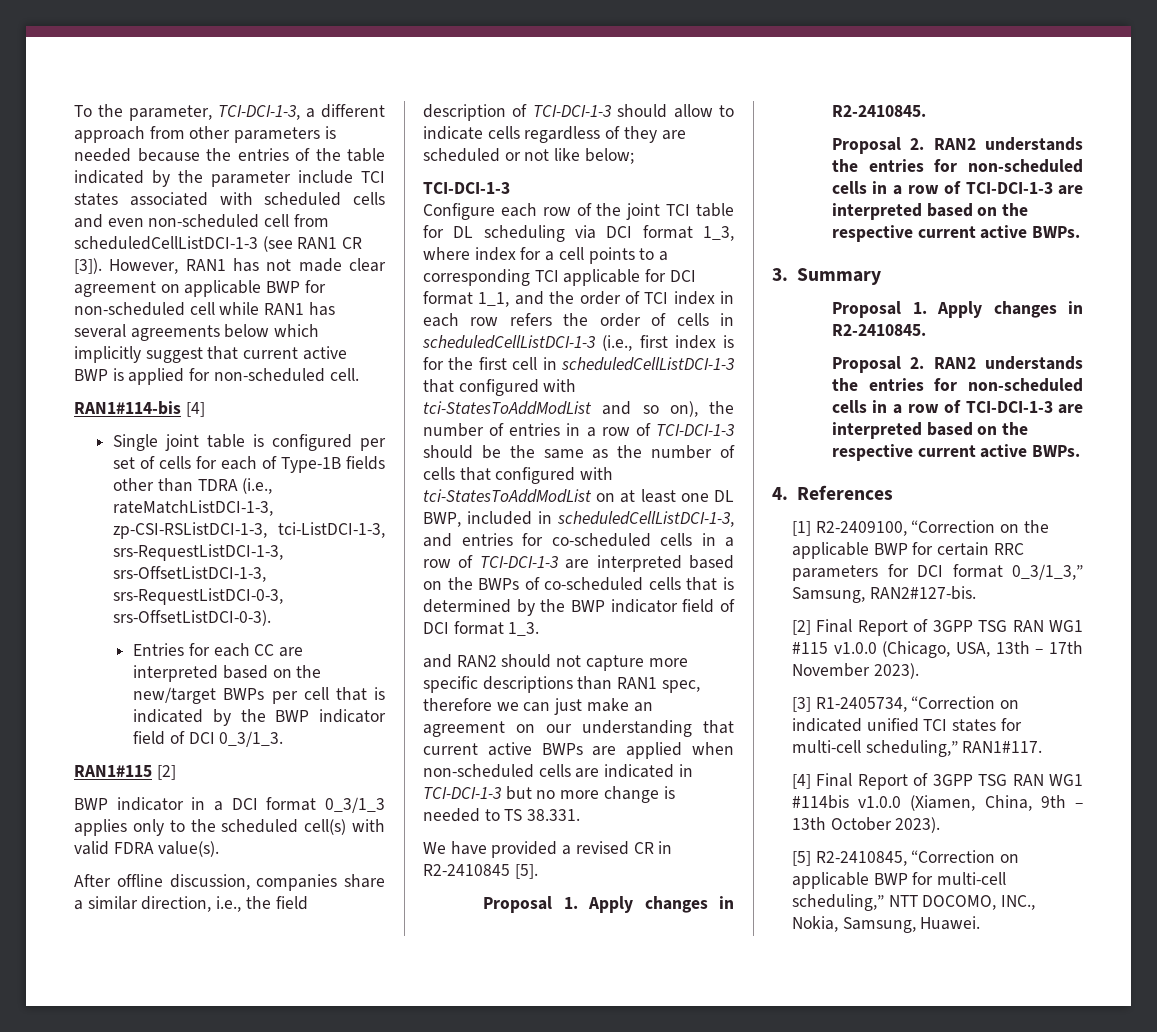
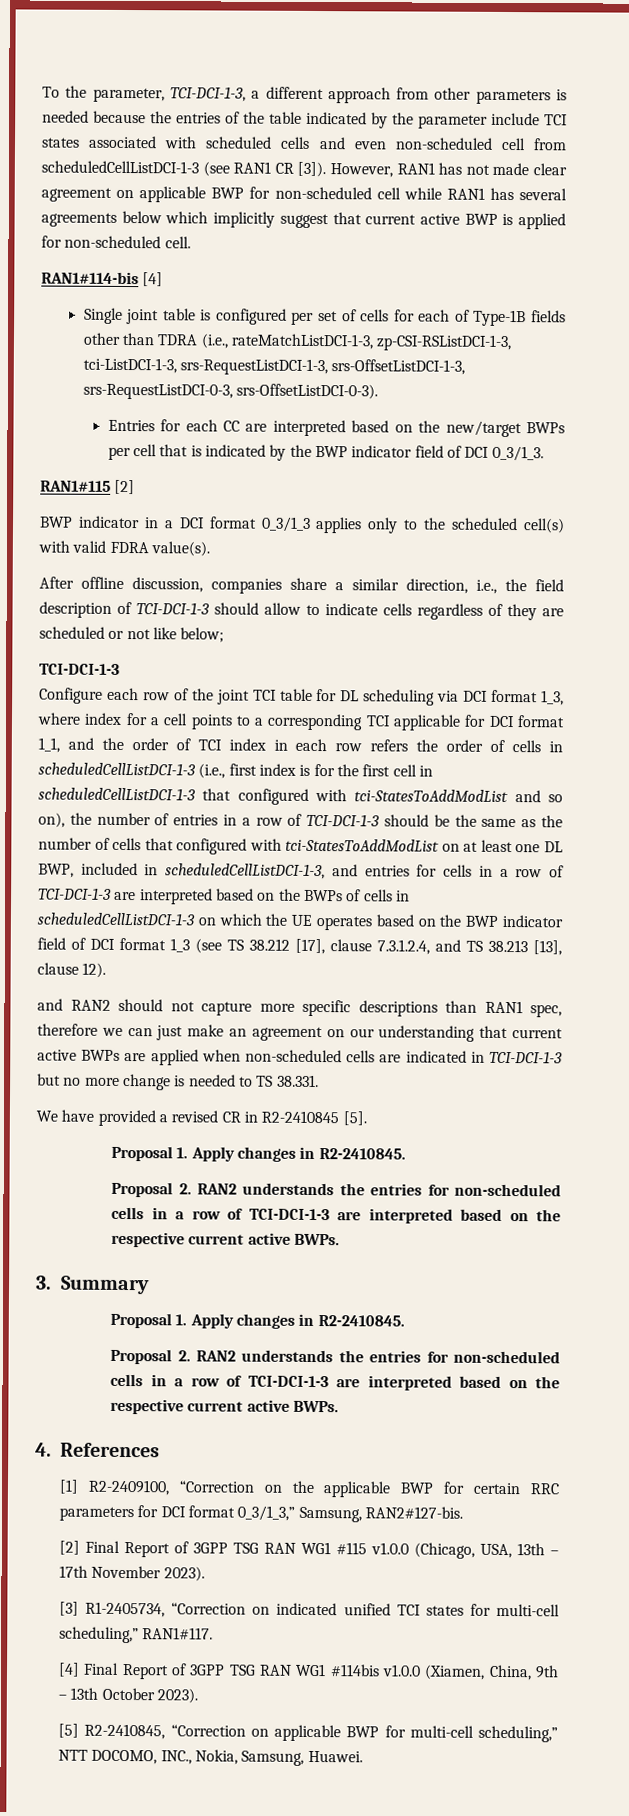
[551,533,651,547] co-scheduled -> (438, 870) none
[544,577,734,591] [423,599,535,616] co-scheduled cells that is determined by -> [363,889,410,902] [37,912,436,931] cells in scheduledCellListDCI-1-3 on which the UE operates based on
[508,622,540,636] 1_3. -> [170,938,562,956] [37,962,107,978] 1_3 (see TS 38.212 [17], clause 7.3.1.2.4, and TS 38.213 [13], clause 12).

